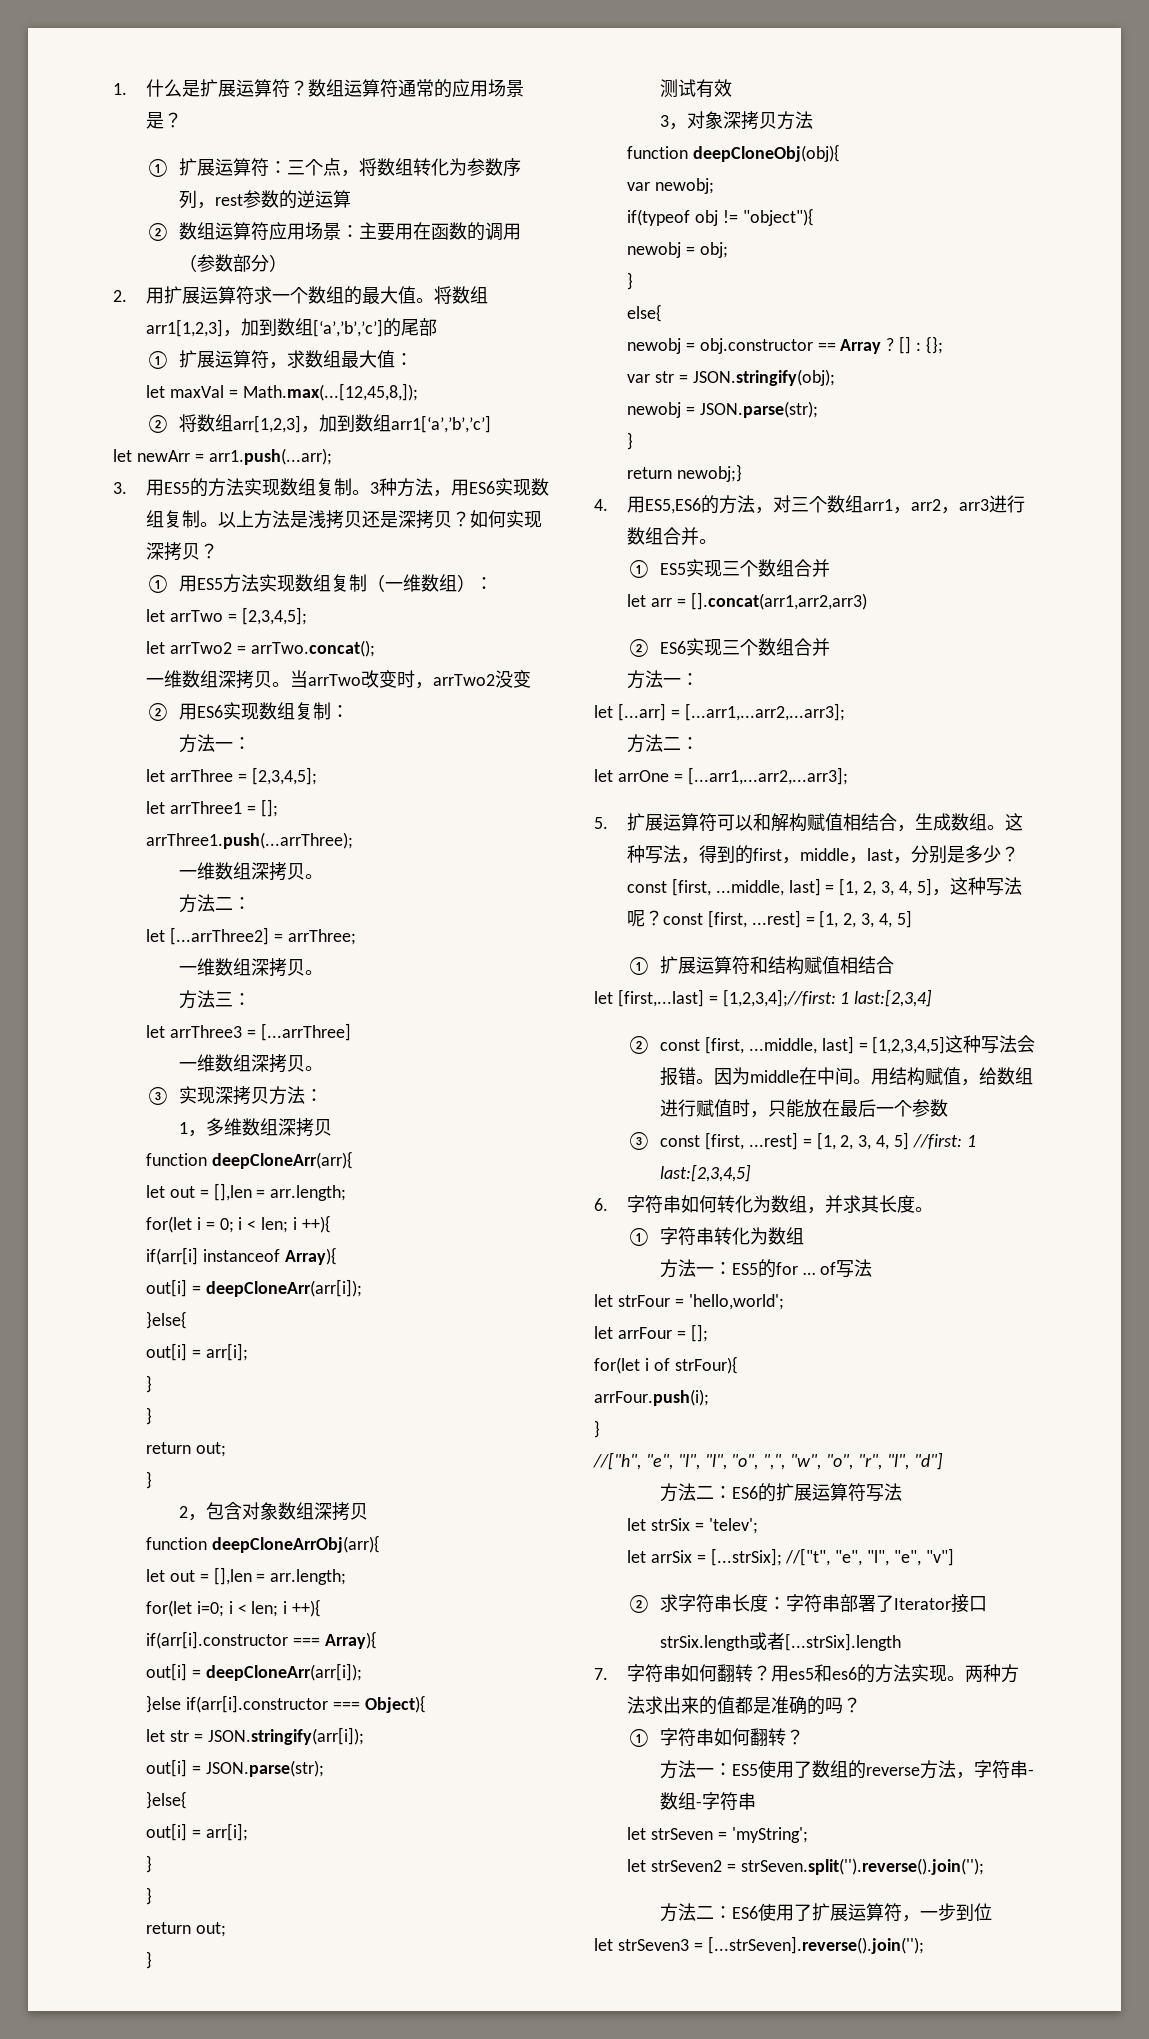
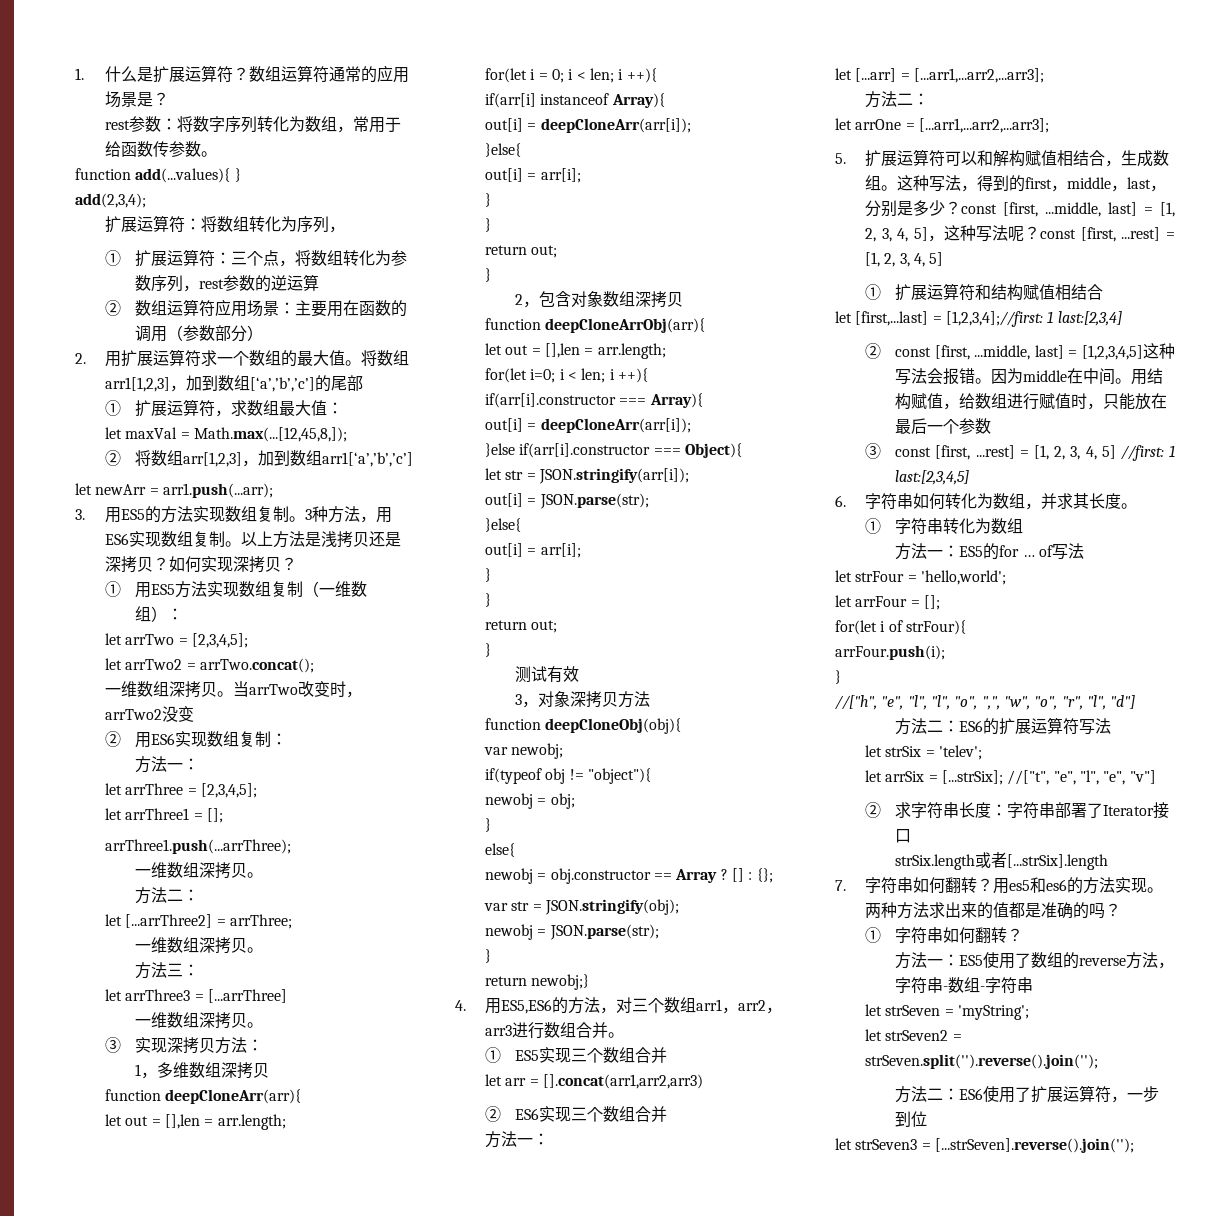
(183, 120) none -> [105,116,402,133] [105,141,218,157] [75,168,241,183] [75,193,146,208] [105,215,346,233] // rest参数：将数字序列转化为数组，常用于给函数传参数。 // function add(...values){ } // add(2,3,4); // 扩展运算符：将数组转化为序列，

